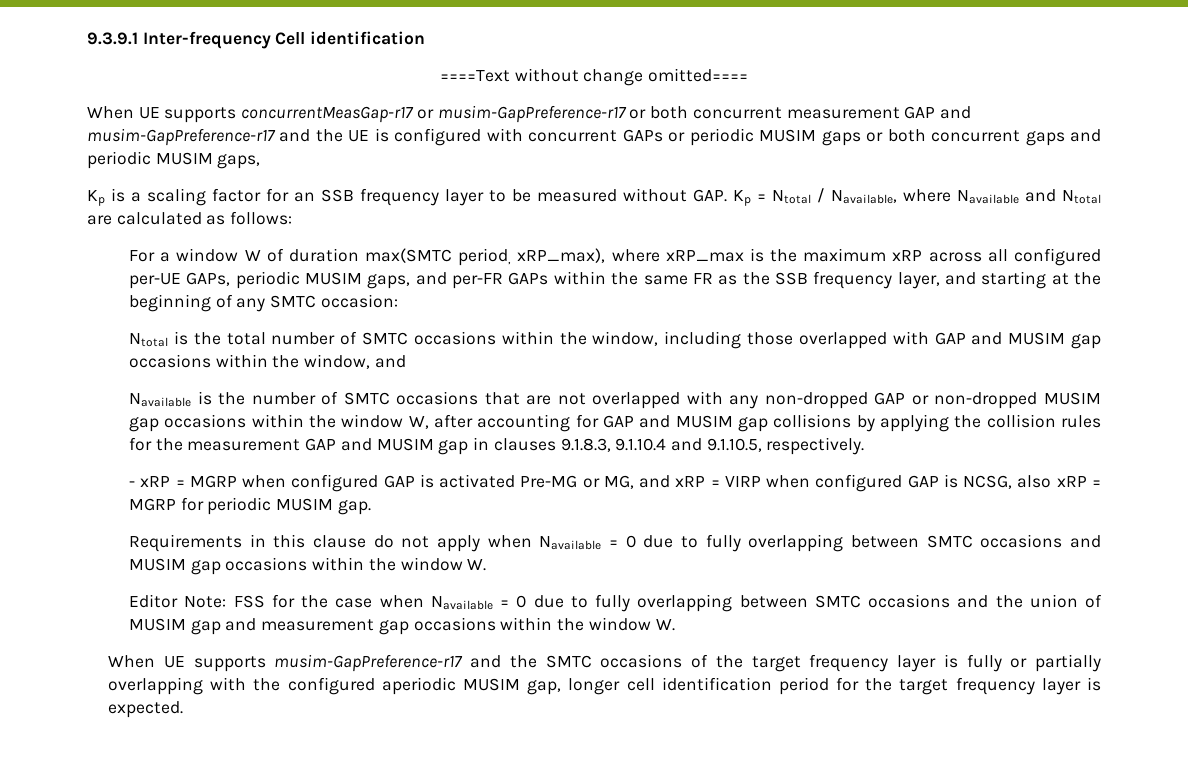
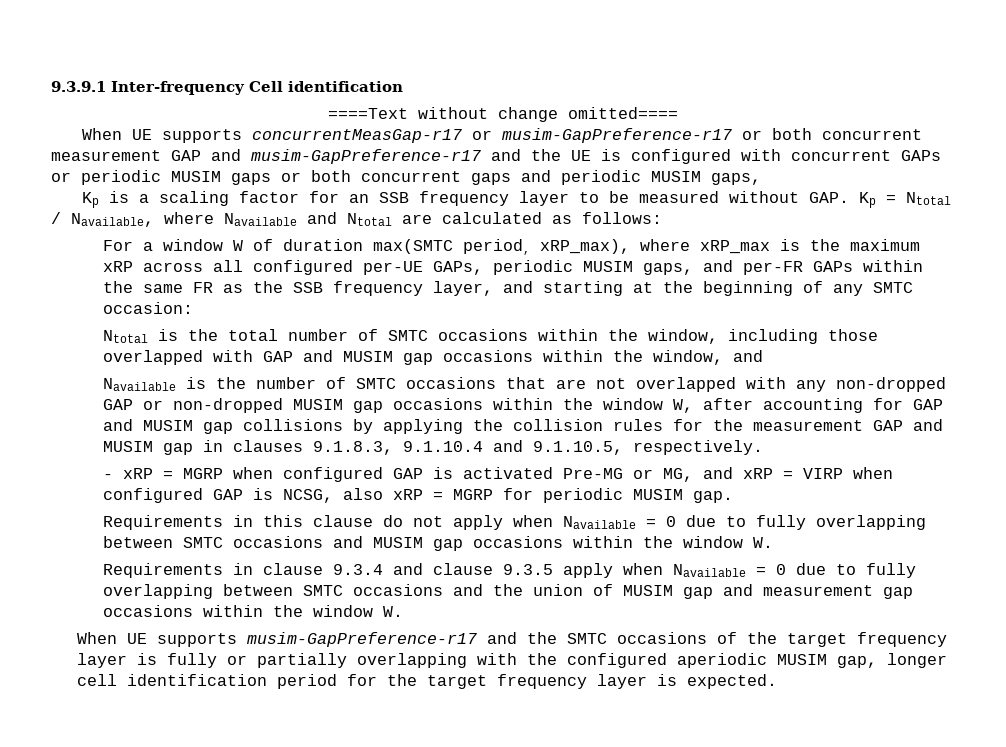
[129,594,373,608] Editor Note: FSS for the case -> [103,563,614,578] Requirements in clause 9.3.4 and clause 9.3.5 apply

